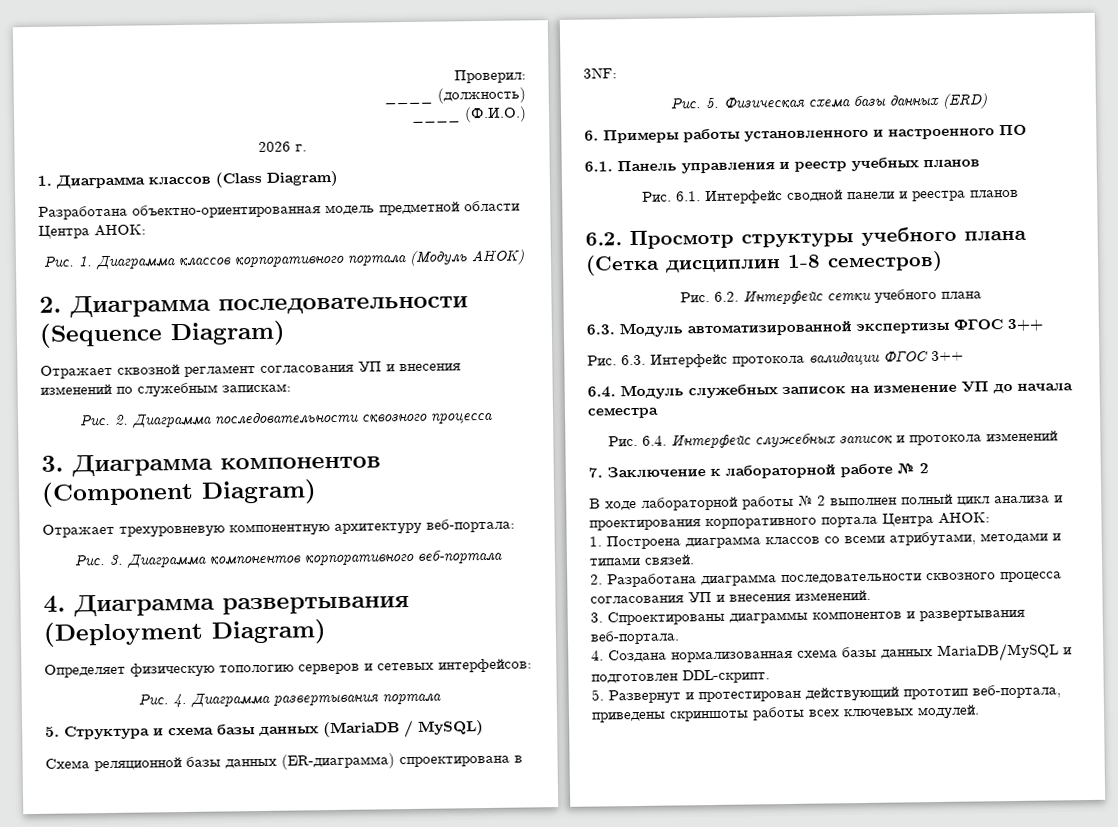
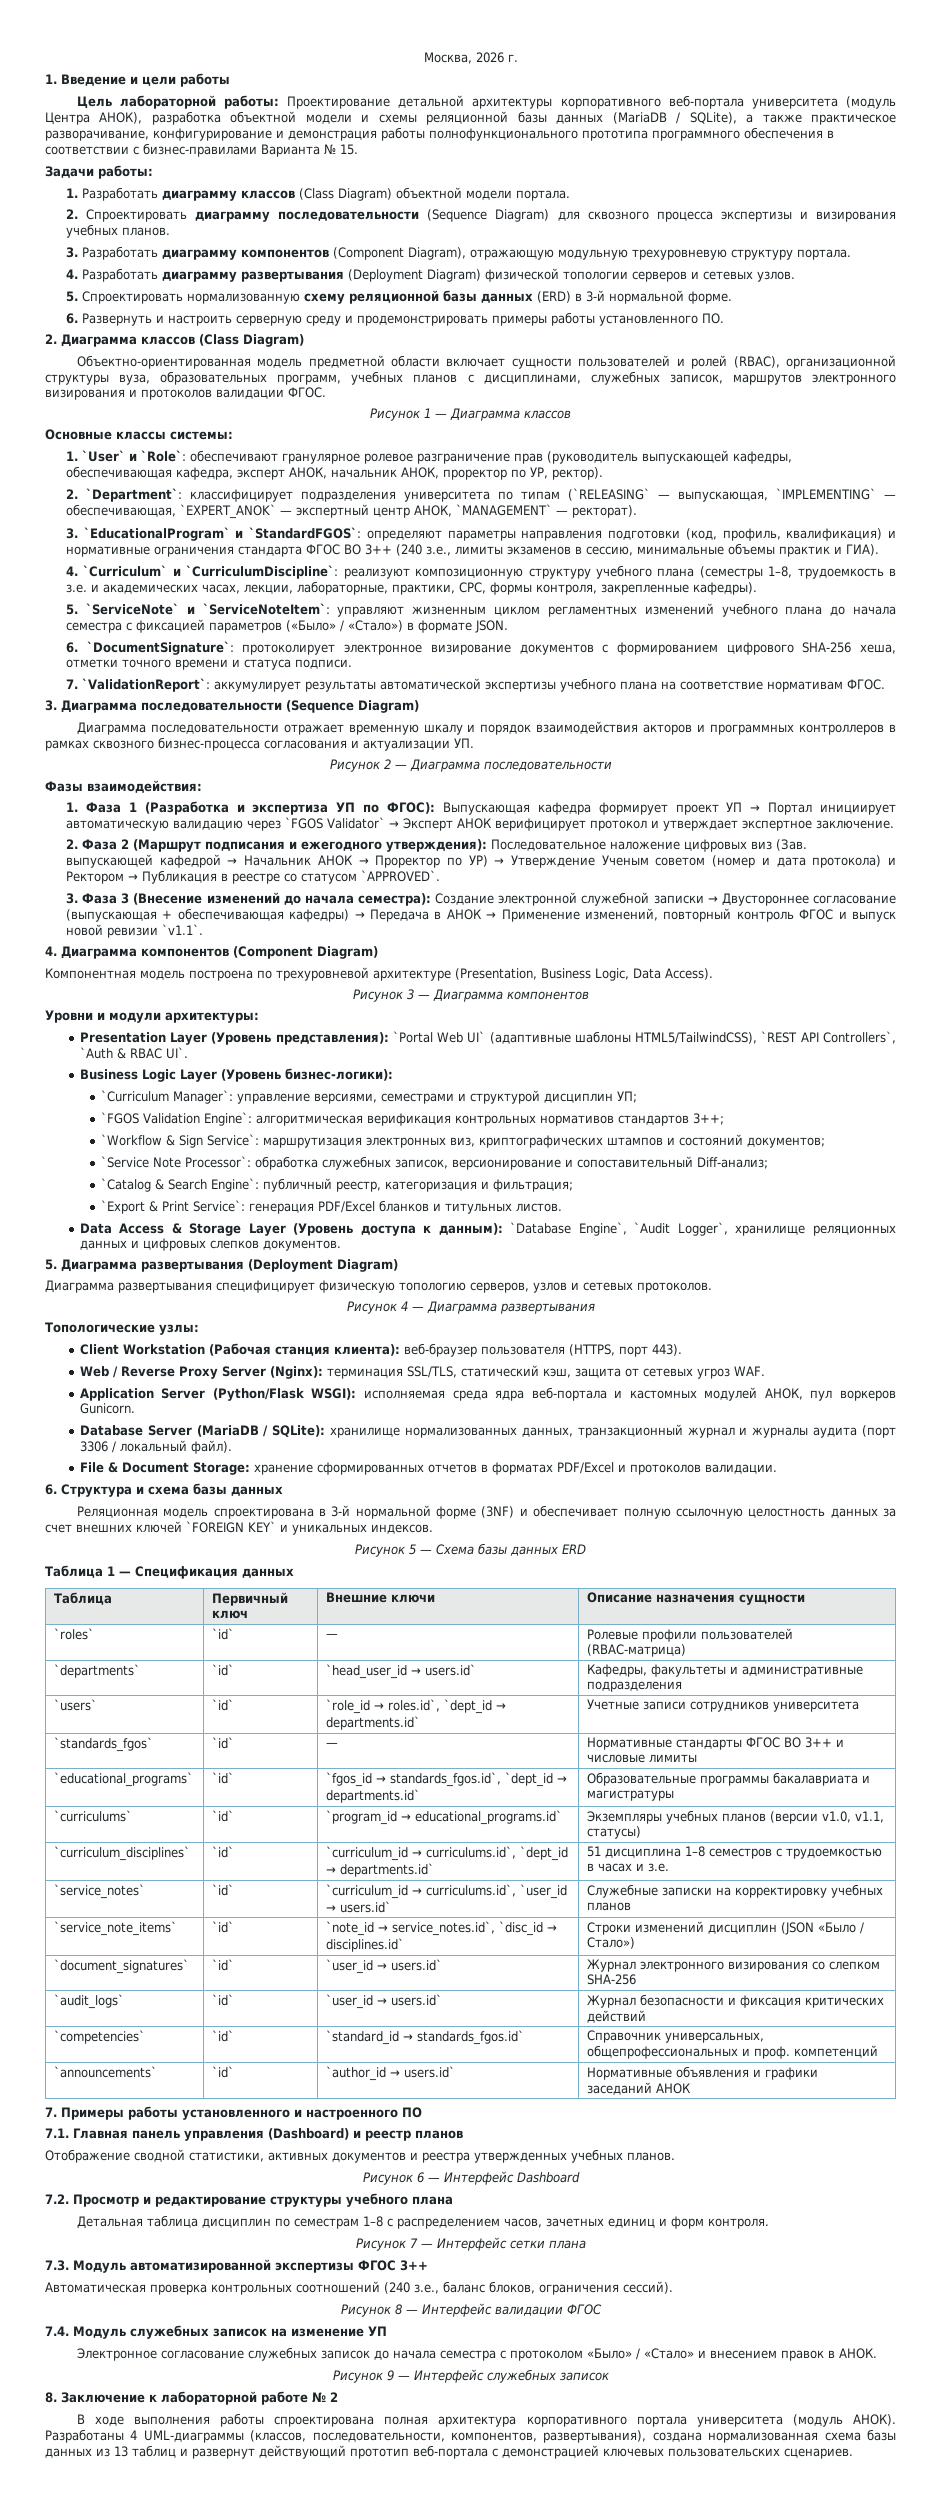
[454,69,526,84] [384,87,526,105] [412,106,527,123] [257,141,307,152] [37,175,52,186] Проверил: // ____ (должность) // ____ (Ф.И.О.) // 2026 г. // 1. -> [423,52,518,64] [45,73,230,87] [76,95,896,109] [45,111,896,125] [45,127,834,141] [45,143,358,157] [45,165,153,179] [66,187,571,201] [66,209,897,222] [66,224,171,238] [66,246,852,260] [66,268,796,282] [66,290,733,304] [66,312,725,326] [45,334,57,344] Москва, 2026 г. // 1. Введение и цели работы // Цель лабораторной работы: Проектирование детальной архитектуры корпоративного веб-портала университета (модуль Центра АНОК), разработка объектной модели и схемы реляционной базы данных (MariaDB / SQLite), а также практическое разворачивание, конфигурирование и демонстрация работы полнофункционального прототипа программного обеспечения в соответствии с бизнес-правилами Варианта № 15. // Задачи работы: // 1. Разработать диаграмму классов (Class Diagram) объектной модели портала. // 2. Спроектировать диаграмму последовательности (Sequence Diagram) для сквозного процесса экспертизы и визирования учебных планов. // 3. Разработать диаграмму компонентов (Component Diagram), отражающую модульную трехуровневую структуру портала. // 4. Разработать диаграмму развертывания (Deployment Diagram) физической топологии серверов и сетевых узлов. // 5. Спроектировать нормализованную схему реляционной базы данных (ERD) в 3-й нормальной форме. // 6. Развернуть и настроить серверную среду и продемонстрировать примеры работы установленного ПО. // 2.
[38,203,321,220] Разработана объектно-ориентированная -> [76,355,251,369] Объектно-ориентированная
[38,224,146,239] [42,249,525,271] [39,294,468,318] [39,320,286,348] [40,361,461,379] [40,382,291,398] [79,411,493,429] [41,453,381,477] [41,479,317,507] [42,518,515,538] [73,548,502,569] [43,593,410,617] [43,619,327,647] [44,658,532,678] [138,692,441,708] [45,726,60,737] Центра АНОК: // Рис. 1. Диаграмма классов корпоративного портала (Модуль АНОК) // 2. Диаграмма последовательности (Sequence Diagram) // Отражает сквозной регламент согласования УП и внесения изменений по служебным запискам: // Рис. 2. Диаграмма последовательности сквозного процесса // 3. Диаграмма компонентов (Component Diagram) // Отражает трехуровневую компонентную архитектуру веб-портала: // Рис. 3. Диаграмма компонентов корпоративного веб-портала // 4. Диаграмма развертывания (Deployment Diagram) // Определяет физическую топологию серверов и сетевых интерфейсов: // Рис. 4. Диаграмма развертывания портала // 5. -> [446,355,897,369] [45,371,896,385] [45,387,326,400] [370,408,571,421] [45,429,233,440] [66,450,793,464] [66,466,604,480] [66,488,896,502] [66,504,638,519] [66,527,897,541] [66,543,880,557] [66,565,897,579] [66,581,758,595] [66,603,896,617] [66,619,509,633] [66,641,896,655] [66,659,353,670] [66,678,886,692] [45,700,419,713] [76,721,897,735] [45,737,474,751] [329,759,612,772] [45,780,202,793] [66,801,897,815] [66,817,895,831] [66,839,808,852] [66,854,896,868] [66,870,441,884] [66,892,896,906] [66,908,897,922] [66,924,204,938] [45,946,378,959] [45,967,713,981] [352,989,589,1002] [45,1010,259,1023] [79,1031,897,1045] [79,1047,188,1059] [79,1068,393,1082] [100,1090,637,1104] [100,1112,724,1126] [100,1134,825,1148] [100,1156,768,1170] [100,1178,573,1192] [100,1200,562,1214] [79,1222,897,1236] [79,1238,341,1251] [45,1259,398,1272] [45,1280,712,1293] [346,1301,595,1314] [45,1322,199,1335] [79,1343,682,1357] [79,1365,765,1379] [79,1387,896,1401] [79,1403,135,1414] [79,1424,897,1438] [79,1440,232,1454] [79,1462,777,1475] [45,1484,57,1495] включает сущности пользователей и ролей (RBAC), организационной структуры вуза, образовательных программ, учебных планов с дисциплинами, служебных записок, маршрутов электронного визирования и протоколов валидации ФГОС. // Рисунок 1 — Диаграмма классов // Основные классы системы: // 1. `User` и `Role`: обеспечивают гранулярное ролевое разграничение прав (руководитель выпускающей кафедры, обеспечивающая кафедра, эксперт АНОК, начальник АНОК, проректор по УР, ректор). // 2. `Department`: классифицирует подразделения университета по типам (`RELEASING` — выпускающая, `IMPLEMENTING` — обеспечивающая, `EXPERT_ANOK` — экспертный центр АНОК, `MANAGEMENT` — ректорат). // 3. `EducationalProgram` и `StandardFGOS`: определяют параметры направления подготовки (код, профиль, квалификация) и нормативные ограничения стандарта ФГОС ВО 3++ (240 з.е., лимиты экзаменов в сессию, минимальные объемы практик и ГИА). // 4. `Curriculum` и `CurriculumDiscipline`: реализуют композиционную структуру учебного плана (семестры 1–8, трудоемкость в з.е. и академических часах, лекции, лабораторные, практики, СРС, формы контроля, закрепленные кафедры). // 5. `ServiceNote` и `ServiceNoteItem`: управляют жизненным циклом регламентных изменений учебного плана до начала семестра с фиксацией параметров («Было» / «Стало») в формате JSON. // 6. `DocumentSignature`: протоколирует электронное визирование документов с формированием цифрового SHA-256 хеша, отметки точного времени и статуса подписи. // 7. `ValidationReport`: аккумулирует результаты автоматической экспертизы учебного плана на соответствие нормативам ФГОС. // 3. Диаграмма последовательности (Sequence Diagram) // Диаграмма последовательности отражает временную шкалу и порядок взаимодействия акторов и программных контроллеров в рамках сквозного бизнес-процесса согласования и актуализации УП. // Рисунок 2 — Диаграмма последовательности // Фазы взаимодействия: // 1. Фаза 1 (Разработка и экспертиза УП по ФГОС): Выпускающая кафедра формирует проект УП → Портал инициирует автоматическую валидацию через `FGOS Validator` → Эксперт АНОК верифицирует протокол и утверждает экспертное заключение. // 2. Фаза 2 (Маршрут подписания и ежегодного утверждения): Последовательное наложение цифровых виз (Зав. выпускающей кафедрой → Начальник АНОК → Проректор по УР) → Утверждение Ученым советом (номер и дата протокола) и Ректором → Публикация в реестре со статусом `APPROVED`. // 3. Фаза 3 (Внесение изменений до начала семестра): Создание электронной служебной записки → Двустороннее согласование (выпускающая + обеспечивающая кафедры) → Передача в АНОК → Применение изменений, повторный контроль ФГОС и выпуск новой ревизии `v1.1`. // 4. Диаграмма компонентов (Component Diagram) // Компонентная модель построена по трехуровневой архитектуре (Presentation, Business Logic, Data Access). // Рисунок 3 — Диаграмма компонентов // Уровни и модули архитектуры: // Presentation Layer (Уровень представления): `Portal Web UI` (адаптивные шаблоны HTML5/TailwindCSS), `REST API Controllers`, `Auth & RBAC UI`. // Business Logic Layer (Уровень бизнес-логики): // `Curriculum Manager`: управление версиями, семестрами и структурой дисциплин УП; // `FGOS Validation Engine`: алгоритмическая верификация контрольных нормативов стандартов 3++; // `Workflow & Sign Service`: маршрутизация электронных виз, криптографических штампов и состояний документов; // `Service Note Processor`: обработка служебных записок, версионирование и сопоставительный Diff-анализ; // `Catalog & Search Engine`: публичный реестр, категоризация и фильтрация; // `Export & Print Service`: генерация PDF/Excel бланков и титульных листов. // Data Access & Storage Layer (Уровень доступа к данным): `Database Engine`, `Audit Logger`, хранилище реляционных данных и цифровых слепков документов. // 5. Диаграмма развертывания (Deployment Diagram) // Диаграмма развертывания специфицирует физическую топологию серверов, узлов и сетевых протоколов. // Рисунок 4 — Диаграмма развертывания // Топологические узлы: // Client Workstation (Рабочая станция клиента): веб-браузер пользователя (HTTPS, порт 443). // Web / Reverse Proxy Server (Nginx): терминация SSL/TLS, статический кэш, защита от сетевых угроз WAF. // Application Server (Python/Flask WSGI): исполняемая среда ядра веб-портала и кастомных модулей АНОК, пул воркеров Gunicorn. // Database Server (MariaDB / SQLite): хранилище нормализованных данных, транзакционный журнал и журналы аудита (порт 3306 / локальный файл). // File & Document Storage: хранение сформированных отчетов в форматах PDF/Excel и протоколов валидации. // 6.
[323,719,484,738] [45,753,523,772] [583,67,617,79] [669,93,987,110] [584,130,599,141] (MariaDB / MySQL) // Схема реляционной базы данных (ER-диаграмма) спроектирована в 3NF: // Рис. 5. Физическая схема базы данных (ERD) // 6. -> [76,1505,897,1519] [45,1521,433,1535] [355,1543,586,1557] [45,1565,294,1579] [54,1592,113,1605] [212,1592,289,1606] [212,1610,249,1619] [326,1592,436,1603] [587,1592,806,1605] [54,1628,95,1640] [212,1628,235,1640] [326,1633,339,1638] [587,1628,794,1642] [587,1644,687,1657] [54,1664,141,1678] [212,1664,235,1676] [326,1664,477,1679] [587,1664,864,1677] [587,1681,683,1692] [54,1699,98,1711] [212,1699,235,1711] [326,1699,507,1714] [326,1716,421,1730] [587,1699,860,1712] [54,1737,154,1752] [212,1737,235,1749] [326,1742,339,1747] [587,1737,845,1750] [587,1754,698,1763] [54,1772,194,1787] [212,1772,235,1784] [326,1772,568,1787] [326,1789,421,1803] [587,1772,871,1786] [587,1790,675,1801] [54,1810,133,1822] [212,1810,235,1822] [326,1810,563,1825] [587,1810,885,1824] [587,1826,642,1839] [54,1846,191,1861] [212,1846,235,1858] [326,1846,569,1861] [326,1863,435,1877] [587,1846,883,1859] [587,1863,670,1872] [54,1884,146,1899] [212,1884,235,1896] [326,1884,568,1899] [326,1901,392,1913] [587,1884,884,1898] [587,1902,632,1911] [54,1921,178,1936] [212,1921,235,1933] [326,1921,558,1936] [326,1938,405,1952] [587,1921,865,1935] [587,1937,636,1949] [54,1959,190,1974] [212,1959,235,1971] [326,1959,443,1974] [587,1959,881,1972] [587,1974,637,1985] [54,1994,125,2009] [212,1994,235,2006] [326,1994,443,2009] [587,1994,885,2008] [587,2010,647,2023] [54,2030,146,2044] [212,2030,235,2042] [326,2030,525,2045] [587,2030,765,2043] [587,2045,879,2059] [54,2066,158,2078] [212,2066,235,2078] [326,2066,456,2081] [587,2066,819,2080] [587,2082,692,2095] [45,2107,57,2117] // Реляционная модель спроектирована в 3-й нормальной форме (3NF) и обеспечивает полную ссылочную целостность данных за счет внешних ключей `FOREIGN KEY` и уникальных индексов. // Рисунок 5 — Схема базы данных ERD // Таблица 1 — Спецификация данных // Таблица | Первичный ключ | Внешние ключи | Описание назначения сущности // `roles` | `id` | — | Ролевые профили пользователей (RBAC-матрица) // `departments` | `id` | `head_user_id → users.id` | Кафедры, факультеты и административные подразделения // `users` | `id` | `role_id → roles.id`, `dept_id → departments.id` | Учетные записи сотрудников университета // `standards_fgos` | `id` | — | Нормативные стандарты ФГОС ВО 3++ и числовые лимиты // `educational_programs` | `id` | `fgos_id → standards_fgos.id`, `dept_id → departments.id` | Образовательные программы бакалавриата и магистратуры // `curriculums` | `id` | `program_id → educational_programs.id` | Экземпляры учебных планов (версии v1.0, v1.1, статусы) // `curriculum_disciplines` | `id` | `curriculum_id → curriculums.id`, `dept_id → departments.id` | 51 дисциплина 1–8 семестров с трудоемкостью в часах и з.е. // `service_notes` | `id` | `curriculum_id → curriculums.id`, `user_id → users.id` | Служебные записки на корректировку учебных планов // `service_note_items` | `id` | `note_id → service_notes.id`, `disc_id → disciplines.id` | Строки изменений дисциплин (JSON «Было / Стало») // `document_signatures` | `id` | `user_id → users.id` | Журнал электронного визирования со слепком SHA-256 // `audit_logs` | `id` | `user_id → users.id` | Журнал безопасности и фиксация критических действий // `competencies` | `id` | `standard_id → standards_fgos.id` | Справочник универсальных, общепрофессиональных и проф. компетенций // `announcements` | `id` | `author_id → users.id` | Нормативные объявления и графики заседаний АНОК // 7.
[584,160,775,174] 6.1. Панель управления -> [45,2128,349,2141] 7.1. Главная панель управления (Dashboard)
[851,157,980,172] [641,189,1019,205] [585,226,1027,250] [585,250,943,276] [680,291,739,303] учебных планов // Рис. 6.1. Интерфейс сводной панели и реестра планов // 6.2. Просмотр структуры учебного плана (Сетка дисциплин 1-8 семестров) // Рис. 6.2. -> [415,2130,463,2139] [45,2149,675,2163] [362,2171,580,2185] [45,2193,453,2207] [76,2215,769,2229] [355,2238,433,2251] планов // Отображение сводной статистики, активных документов и реестра утвержденных учебных планов. // Рисунок 6 — Интерфейс Dashboard // 7.2. Просмотр и редактирование структуры учебного плана // Детальная таблица дисциплин по семестрам 1–8 с распределением часов, зачетных единиц и форм контроля. // Рисунок 7 —
[874,288,982,304] [586,324,615,335] учебного плана // 6.3. -> [548,2240,586,2249] [45,2260,69,2271] плана // 7.3.
[587,353,805,368] Рис. 6.3. Интерфейс протокола -> [45,2281,673,2295] [340,2303,492,2317] Автоматическая проверка контрольных соотношений (240 з.е., баланс блоков, ограничения сессий). // Рисунок 8 — Интерфейс
[931,350,964,362] [587,386,616,398] 3++ // 6.4. -> [45,2326,69,2336] // 7.4.
[993,383,1073,394] [587,406,659,419] [608,435,667,447] до начала семестра // Рис. 6.4. -> [76,2347,877,2361] [332,2370,410,2383] // Электронное согласование служебных записок до начала семестра с протоколом «Было» / «Стало» и внесением правок в АНОК. // Рисунок 9 —
[896,430,1058,446] [588,467,603,478] и протокола изменений // 7. -> [45,2392,57,2403] // 8.
[641,493,1063,511] [589,512,990,531] [589,531,1061,550] [589,554,695,566] [590,571,1062,588] [590,589,871,604] [590,609,1025,626] [590,630,680,645] [591,642,1072,663] [591,669,770,684] [591,684,1061,705] [591,704,980,723] лабораторной работы № 2 выполнен полный цикл анализа и проектирования корпоративного портала Центра АНОК: // 1. Построена диаграмма классов со всеми атрибутами, методами и типами связей. // 2. Разработана диаграмма последовательности сквозного процесса согласования УП и внесения изменений. // 3. Спроектированы диаграммы компонентов и развертывания веб-портала. // 4. Создана нормализованная схема базы данных MariaDB/MySQL и подготовлен DDL-скрипт. // 5. Развернут и протестирован действующий прототип веб-портала, приведены скриншоты работы всех ключевых модулей. -> [134,2413,896,2427] [45,2429,896,2443] [45,2445,853,2459] выполнения работы спроектирована полная архитектура корпоративного портала университета (модуль АНОК). Разработаны 4 UML-диаграммы (классов, последовательности, компонентов, развертывания), создана нормализованная схема базы данных из 13 таблиц и развернут действующий прототип веб-портала с демонстрацией ключевых пользовательских сценариев.

